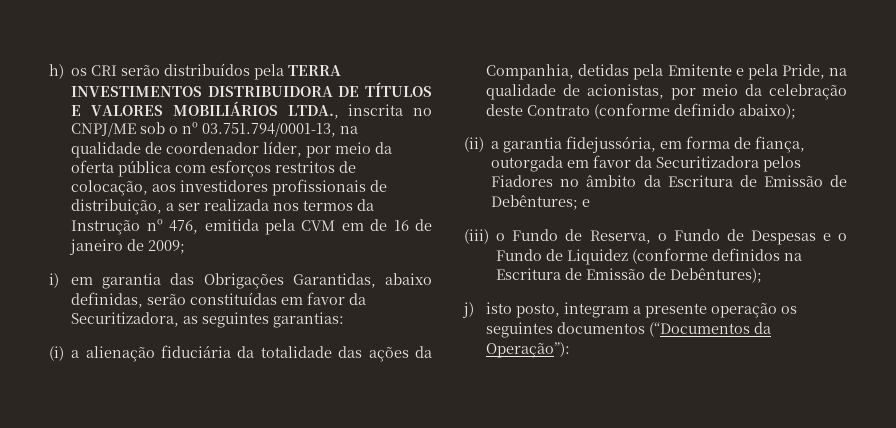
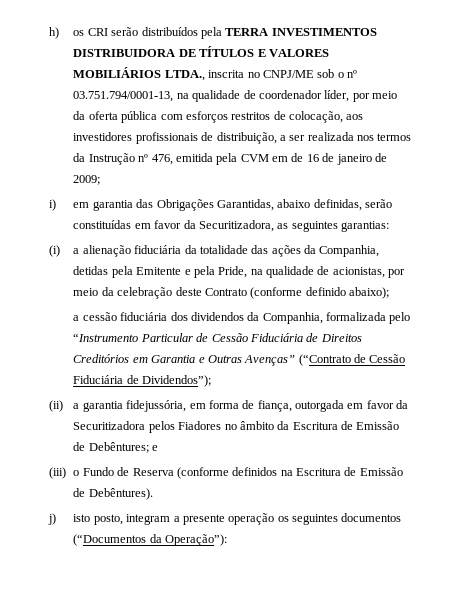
(797, 111) none -> [73,312,411,324] [73,333,362,342] [73,354,406,366] [73,375,212,387] // a cessão fiduciária dos dividendos da Companhia, formalizada pelo “Instrumento Particular de Cessão Fiduciária de Direitos Creditórios em Garantia e Outras Avenças” (“Contrato de Cessão Fiduciária de Dividendos”);
[589,229,847,245] [496,249,629,265] Reserva, o Fundo de Despesas e o Fundo de Liquidez -> [132,468,174,476] Reserva
[670,268,763,283] Debêntures); -> [88,488,153,500] Debêntures).

